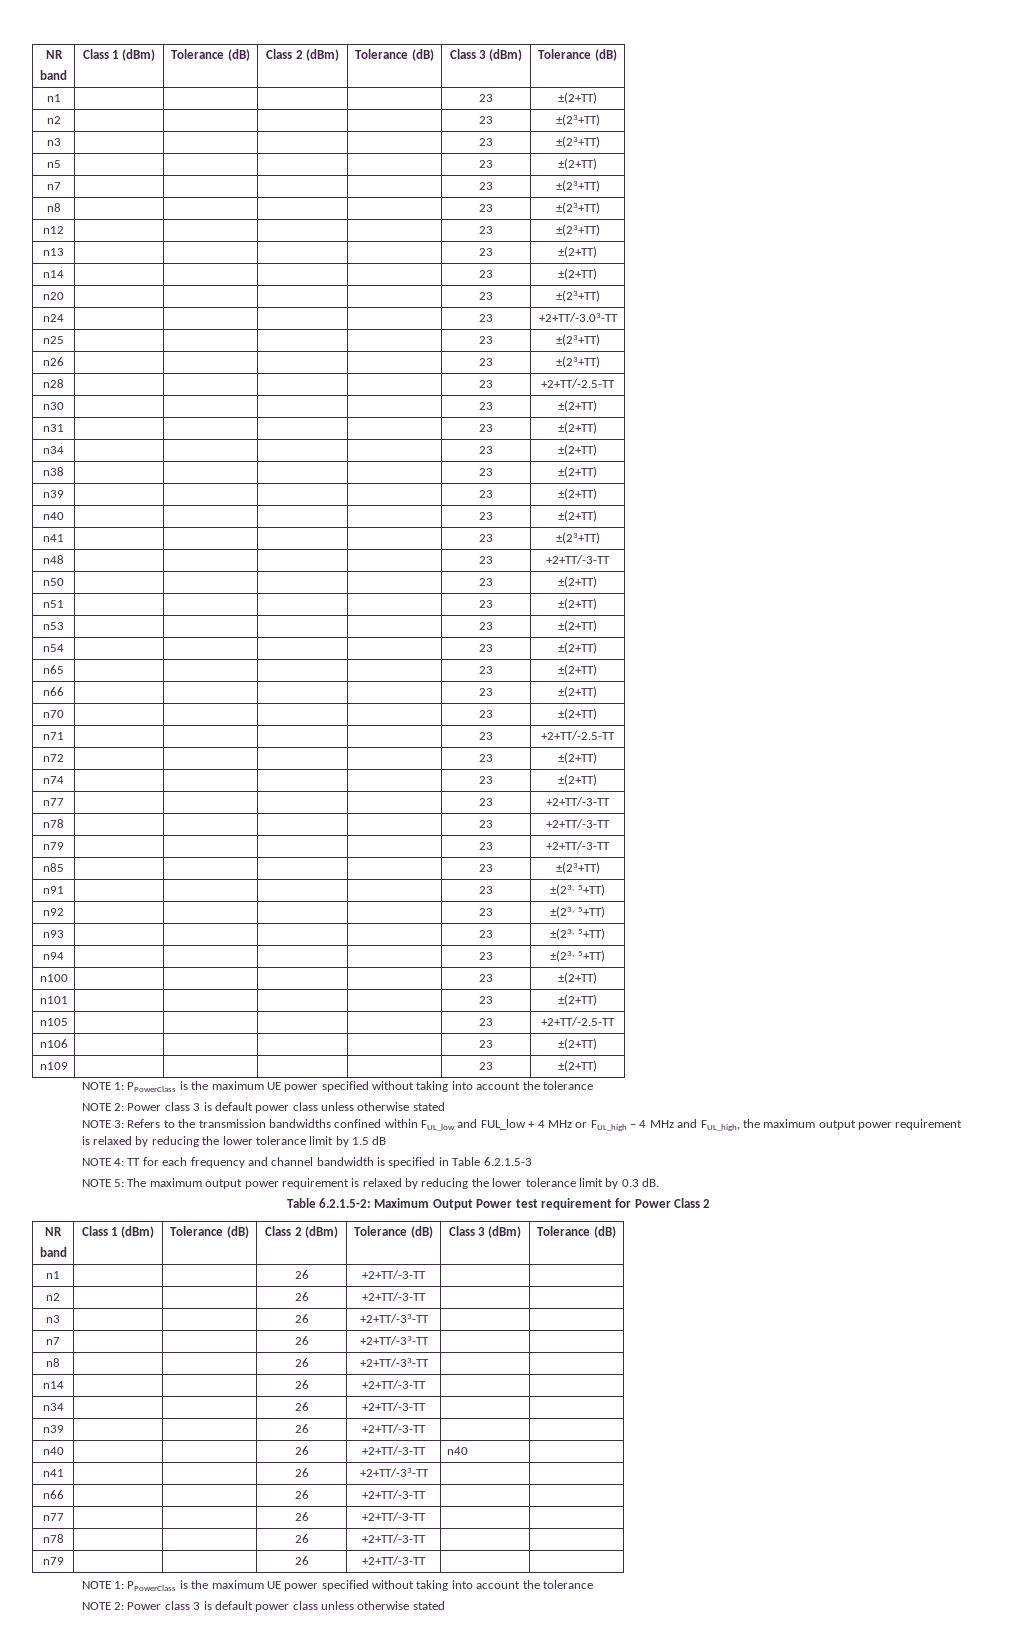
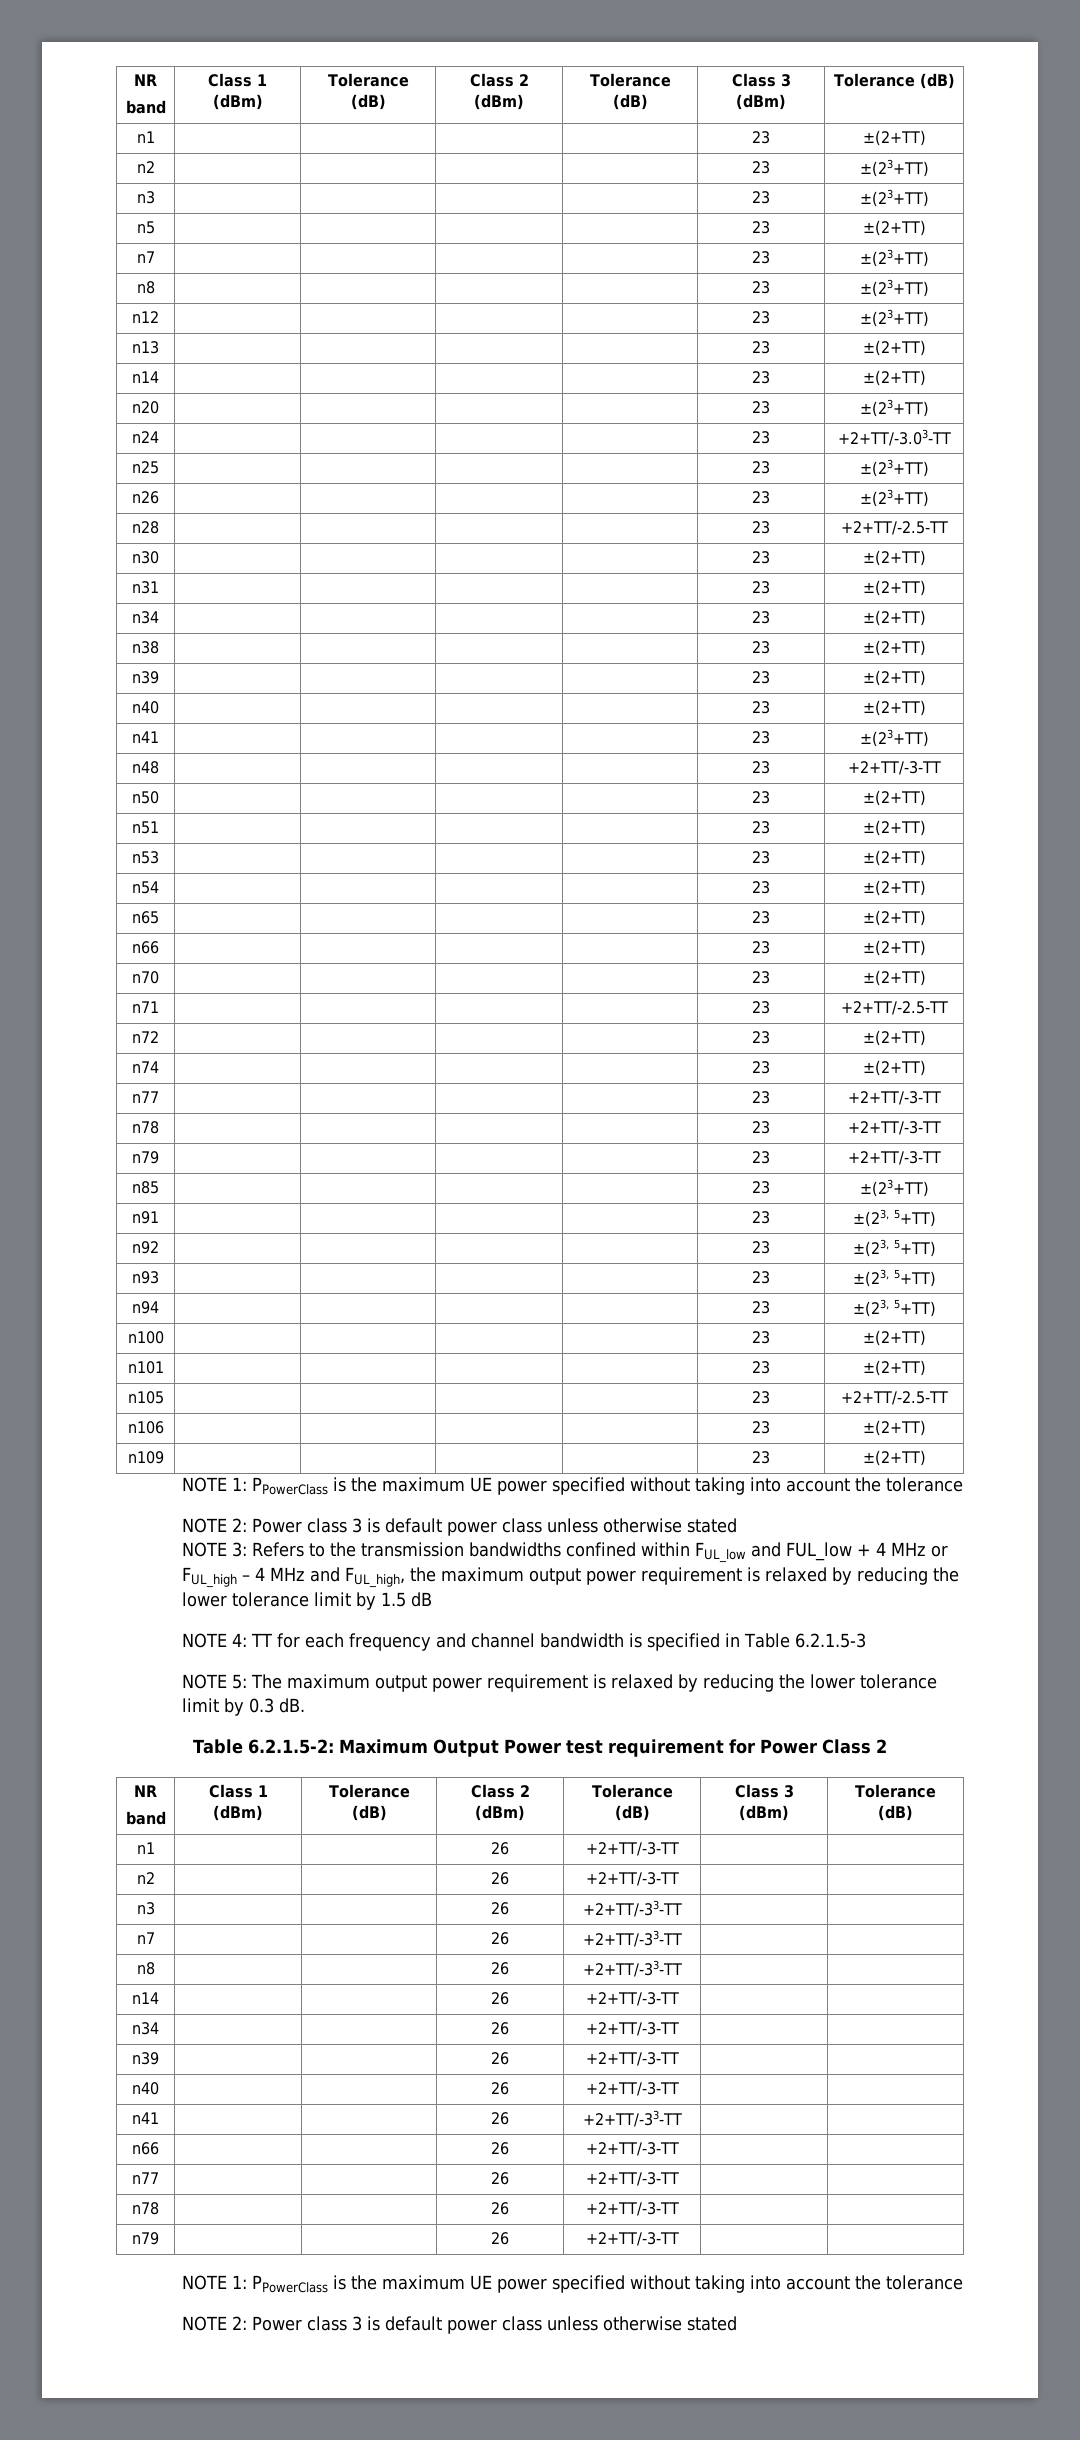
[446,1447,468,1455] n40 -> (679, 2089) none

